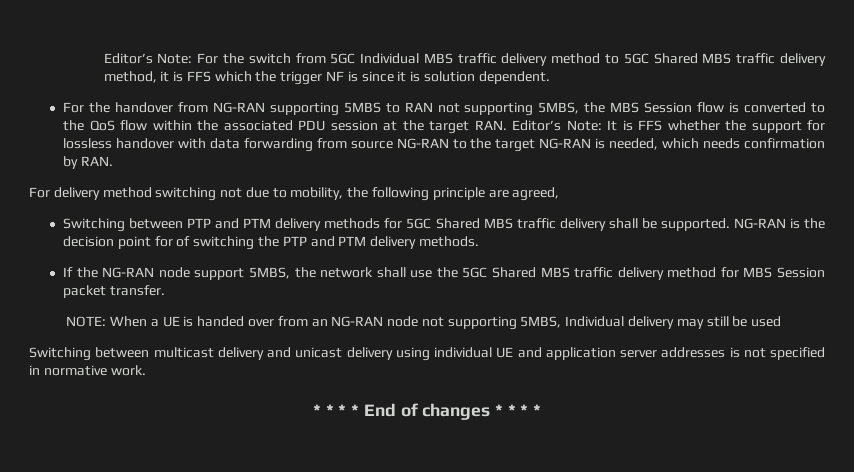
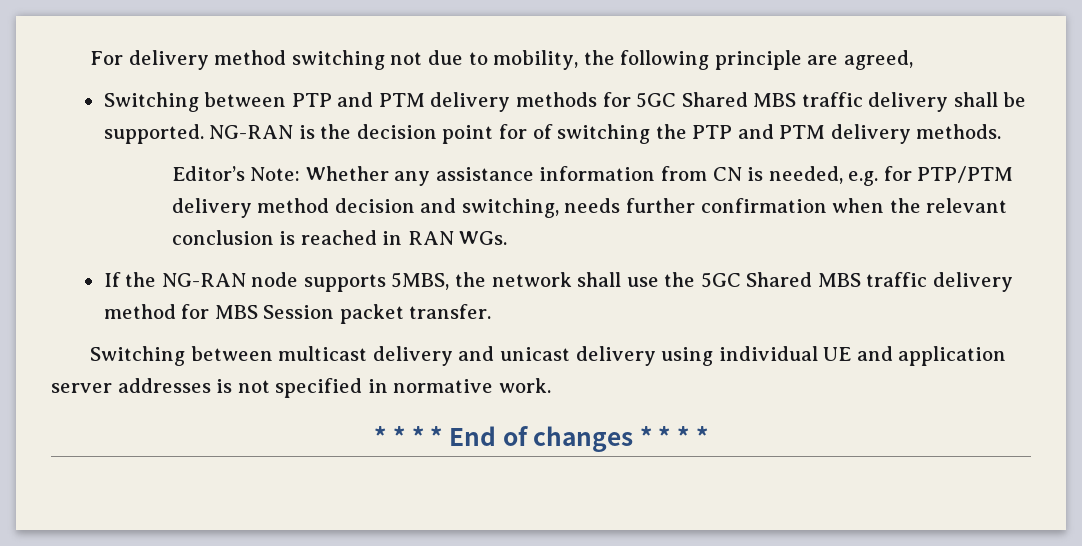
[103,53,826,66] [103,71,550,85] [63,102,826,116] [63,120,826,134] [63,138,825,152] [63,156,113,169] Editor’s Note: For the switch from 5GC Individual MBS traffic delivery method to 5GC Shared MBS traffic delivery method, it is FFS which the trigger NF is since it is solution dependent. // For the handover from NG-RAN supporting 5MBS to RAN not supporting 5MBS, the MBS Session flow is converted to the QoS flow within the associated PDU session at the target RAN. Editor’s Note: It is FFS whether the support for lossless handover with data forwarding from source NG-RAN to the target NG-RAN is needed, which needs confirmation by RAN. // -> (90, 58) none
(479, 241) none -> [171,166,1014,186] [171,198,1008,218] [171,230,508,245] // Editor’s Note: Whether any assistance information from CN is needed, e.g. for PTP/PTM delivery method decision and switching, needs further confirmation when the relevant conclusion is reached in RAN WGs.
[194,268,245,280] support -> [303,274,386,292] supports
[66,316,782,330] // NOTE: When a UE is handed over from an NG-RAN node not supporting 5MBS, Individual delivery may still be used -> (492, 311) none

